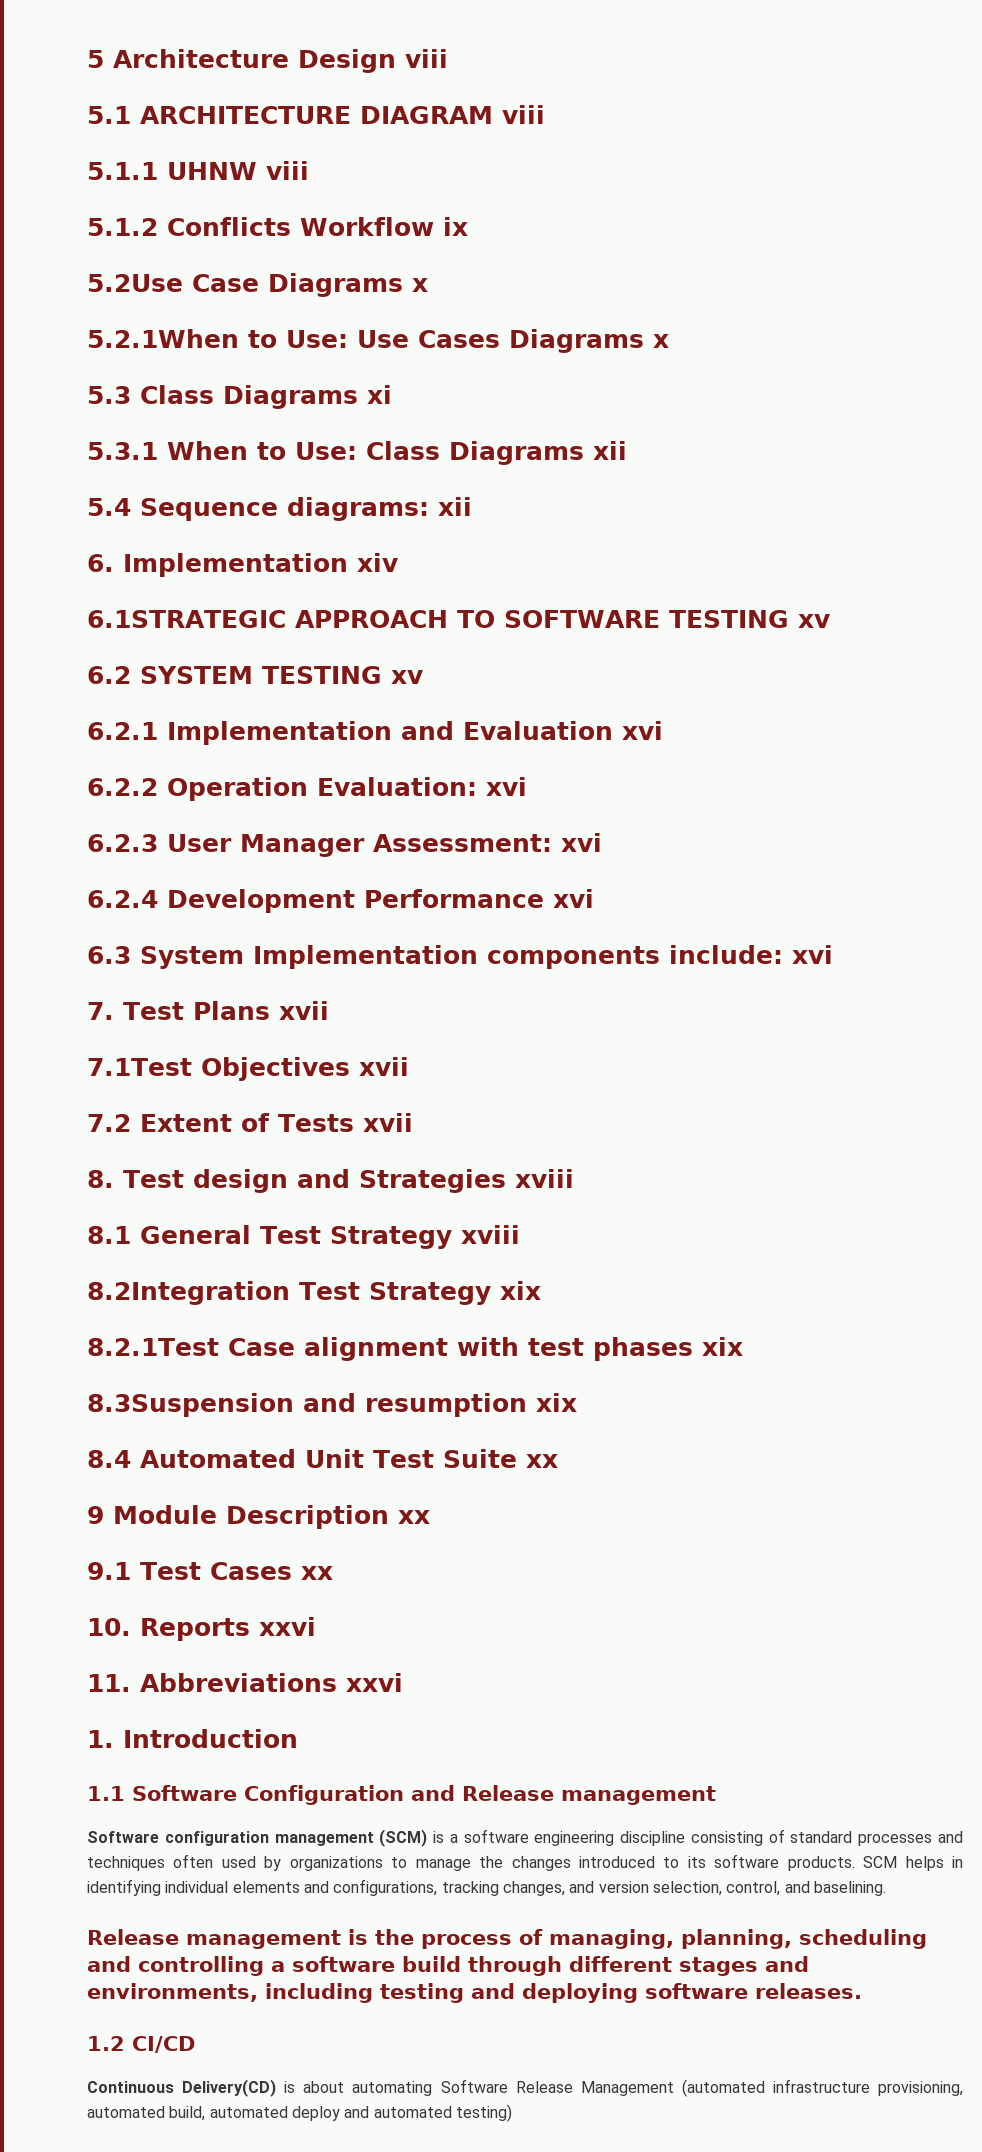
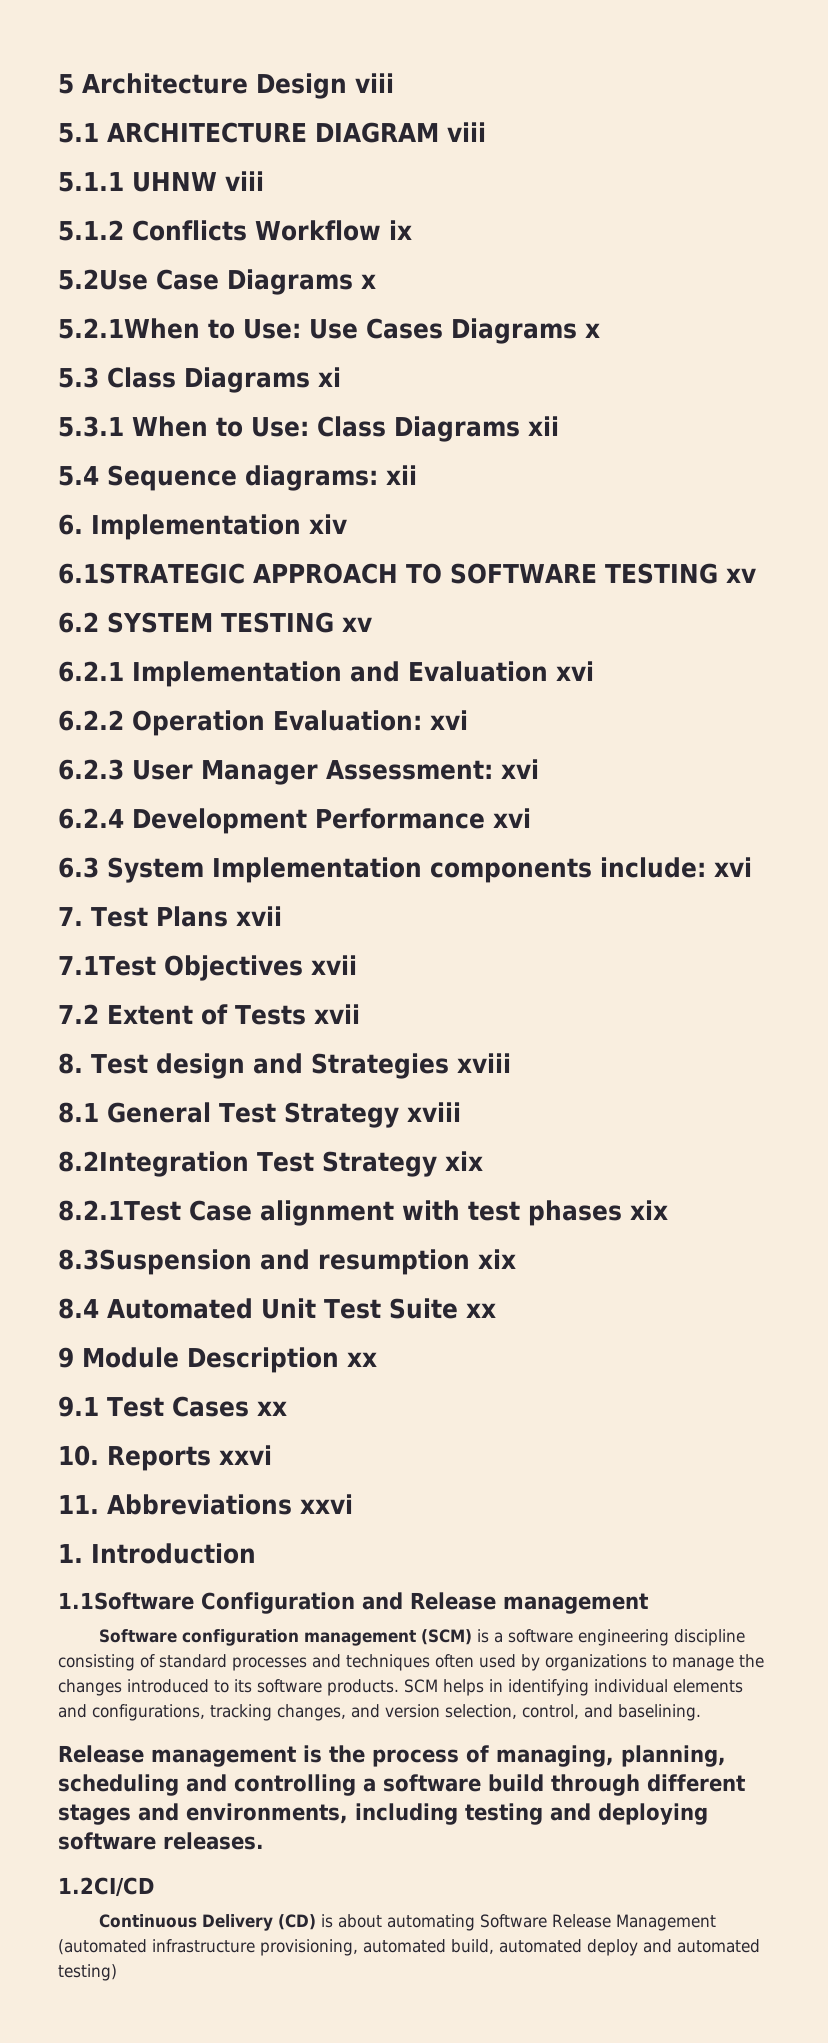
[87,1785,237,1801] 1.1 Software -> [58,1592,194,1610] 1.1Software
[87,2036,195,2053] 1.2 CI/CD -> [58,1877,154,1897] 1.2CI/CD
[182,2079,277,2097] Delivery(CD) -> [201,1914,316,1931] Delivery (CD)

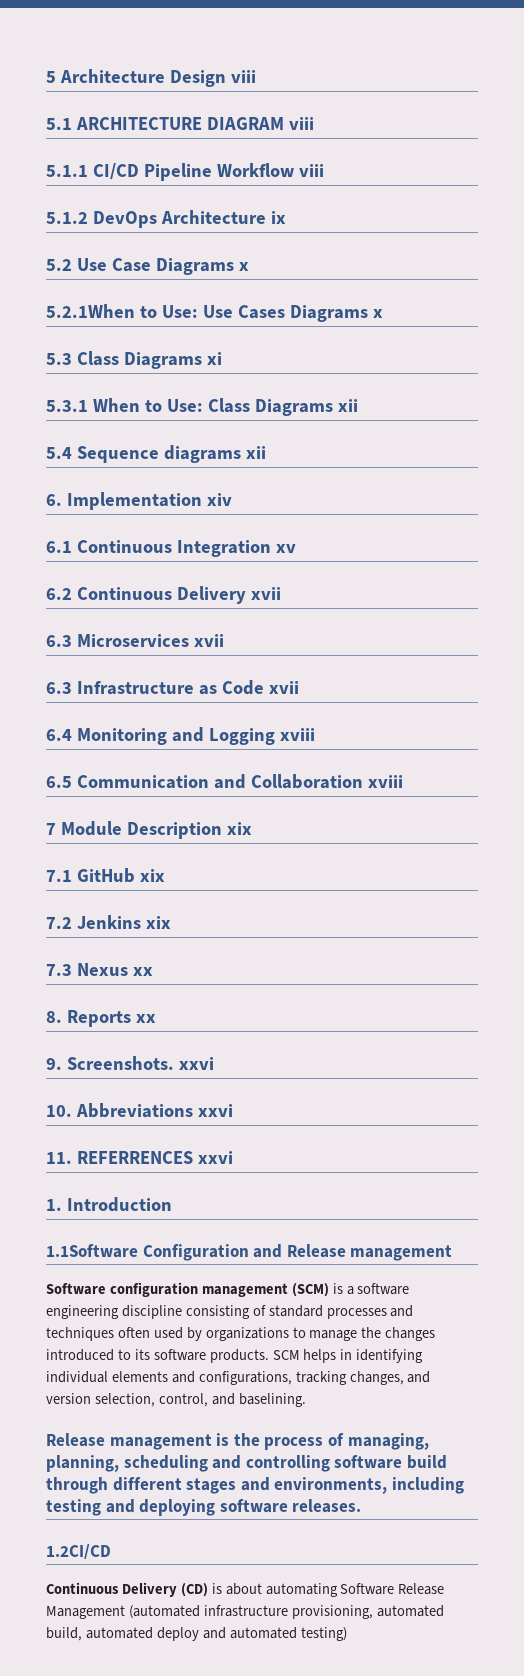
[132,172,217,192] UHNW -> [92,163,294,181] CI/CD Pipeline Workflow
[132,220,381,241] Conflicts Workflow -> [92,210,266,228] DevOps Architecture
[58,269,148,290] 5.2Use -> [46,258,107,271] 5.2 Use
[245,465,378,491] diagrams: -> [163,445,241,463] diagrams
[58,563,756,584] [58,612,372,633] [58,661,594,687] [58,710,468,736] [58,759,539,785] [58,808,531,834] [58,857,752,883] [58,906,282,927] [58,955,357,981] [58,1004,360,1025] [58,1053,511,1079] [58,1102,461,1128] [58,1151,483,1177] [58,1200,668,1226] [58,1249,516,1275] [58,1298,496,1319] [58,1347,377,1373] [58,1396,287,1417] 6.1STRATEGIC APPROACH TO SOFTWARE TESTING xv // 6.2 SYSTEM TESTING xv // 6.2.1 Implementation and Evaluation xvi // 6.2.2 Operation Evaluation: xvi // 6.2.3 User Manager Assessment: xvi // 6.2.4 Development Performance xvi // 6.3 System Implementation components include: xvi // 7. Test Plans xvii // 7.1Test Objectives xvii // 7.2 Extent of Tests xvii // 8. Test design and Strategies xviii // 8.1 General Test Strategy xviii // 8.2Integration Test Strategy xix // 8.2.1Test Case alignment with test phases xix // 8.3Suspension and resumption xix // 8.4 Automated Unit Test Suite xx // 9 Module Description xx // 9.1 Test Cases xx -> [46,540,296,557] [46,586,281,604] [46,634,224,647] [46,680,299,695] [46,727,315,745] [46,774,403,789] [46,821,252,839] [46,868,165,883] [46,915,171,929] [46,963,153,976] [46,1010,156,1027] [46,1056,214,1070] 6.1 Continuous Integration xv // 6.2 Continuous Delivery xvii // 6.3 Microservices xvii // 6.3 Infrastructure as Code xvii // 6.4 Monitoring and Logging xviii // 6.5 Communication and Collaboration xviii // 7 Module Description xix // 7.1 GitHub xix // 7.2 Jenkins xix // 7.3 Nexus xx // 8. Reports xx // 9. Screenshots. xxvi
[107,1446,211,1471] Reports -> [75,1103,193,1118] Abbreviations
[107,1494,292,1515] Abbreviations -> [76,1151,193,1164] REFERRENCES
[363,1778,376,1792] a -> (330, 1463) none

